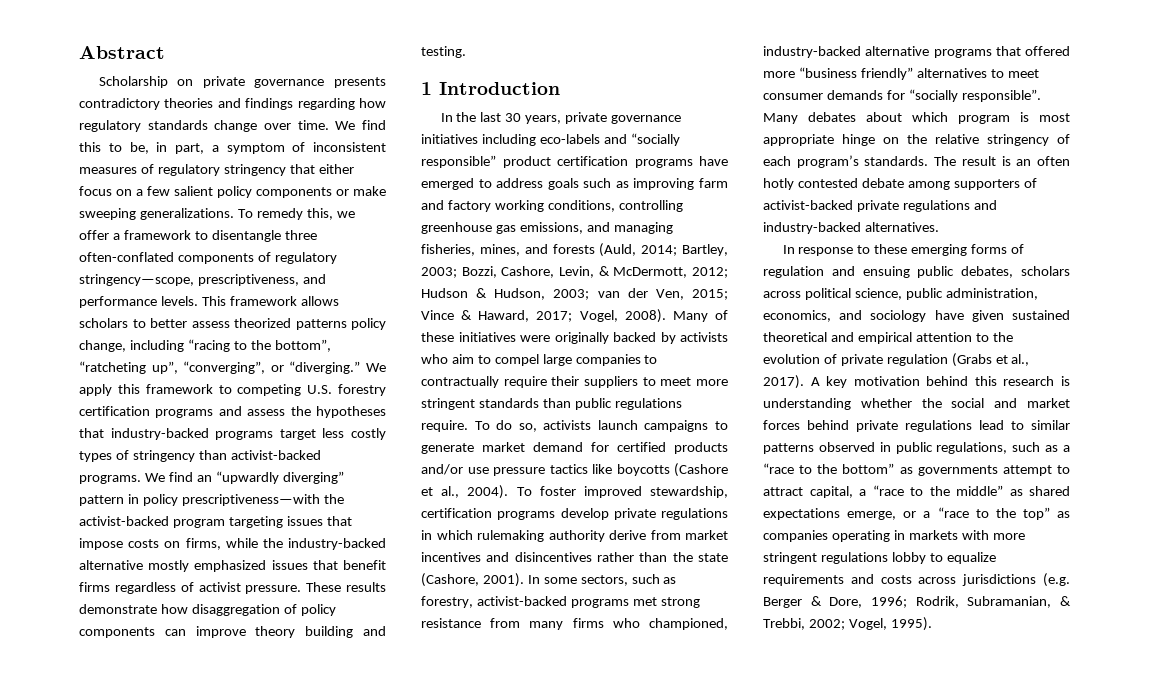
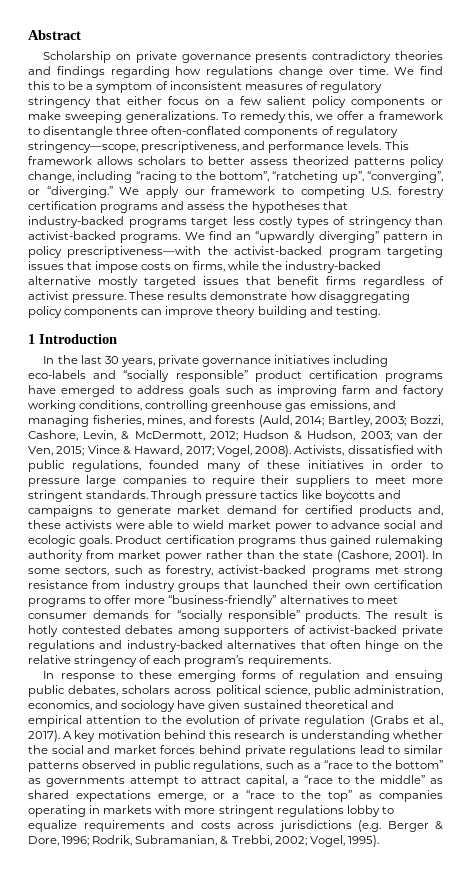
[79,120,208,132] regulatory standards -> [206,66,274,78] regulations
[129,142,204,154] be, in part, -> [68,81,84,90] be
[117,384,140,394] this -> [184,189,205,195] our
[194,560,267,572] emphasized -> [143,276,196,288] targeted
[191,604,297,616] disaggregation of -> [318,291,410,303] disaggregating
[672,310,728,322] [421,332,728,344] [421,354,539,366] Many of these initiatives were originally backed by activists who aim to compel -> [294,445,444,456] [28,460,443,472] [28,478,80,487] Activists, dissatisfied with public regulations, founded many of these initiatives in order to pressure
[421,376,499,388] contractually -> (206, 480) none
[478,398,682,410] [421,420,638,432] standards than public regulations require. To do so, activists launch -> [86,490,401,502] standards. Through pressure tactics like boycotts and
[421,463,728,477] [421,485,728,499] [421,508,728,520] [421,530,473,540] and/or use pressure tactics like boycotts (Cashore et al., 2004). To foster improved stewardship, certification programs develop private regulations in which -> [418,505,443,516] [28,520,443,532] [28,535,372,547] and, these activists were able to wield market power to advance social and ecologic goals. Product certification programs thus gained
[609,530,646,540] derive -> (83, 556) none
[421,552,592,562] incentives and disincentives -> [165,553,202,562] power
[529,618,728,630] [763,46,1070,58] [763,67,913,80] many firms who championed, industry-backed alternative programs that offered more “business friendly” -> [124,580,443,592] [28,595,277,607] industry groups that launched their own certification programs to offer more “business-friendly”
[961,89,1041,102] [763,112,1070,124] [763,134,834,146] responsible”. Many debates about which program is most appropriate -> [227,610,443,622] [28,625,443,637] [28,640,361,652] responsible” products. The result is hotly contested debates among supporters of activist-backed private regulations and industry-backed alternatives that often
[864,156,1070,166] [763,178,1037,190] [763,200,997,212] [763,222,939,234] standards. The result is an often hotly contested debate among supporters of activist-backed private regulations and industry-backed alternatives. -> [247,655,331,667] requirements.

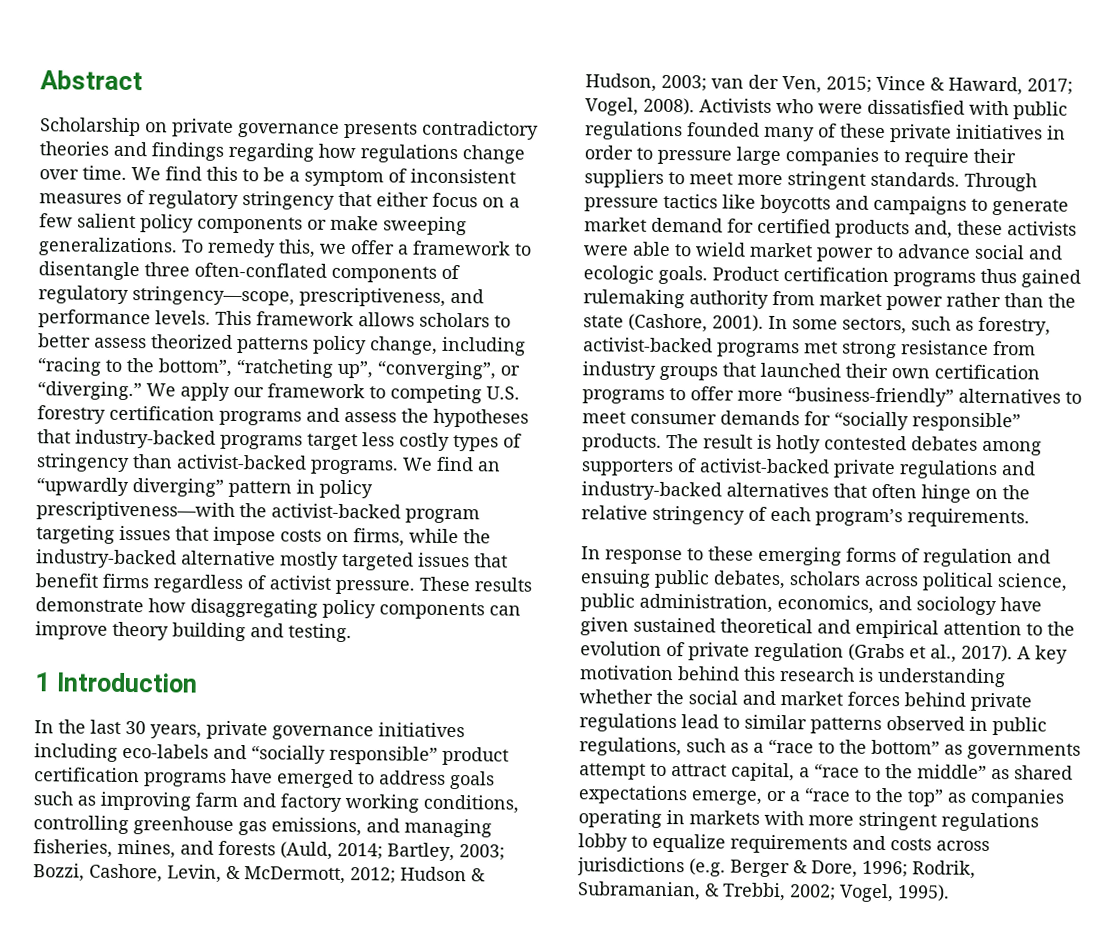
[294,445,345,456] Activists, -> [699,98,863,114] Activists who were
[72,460,141,472] regulations, -> [585,121,683,141] regulations
(300, 464) none -> [890,124,952,143] private

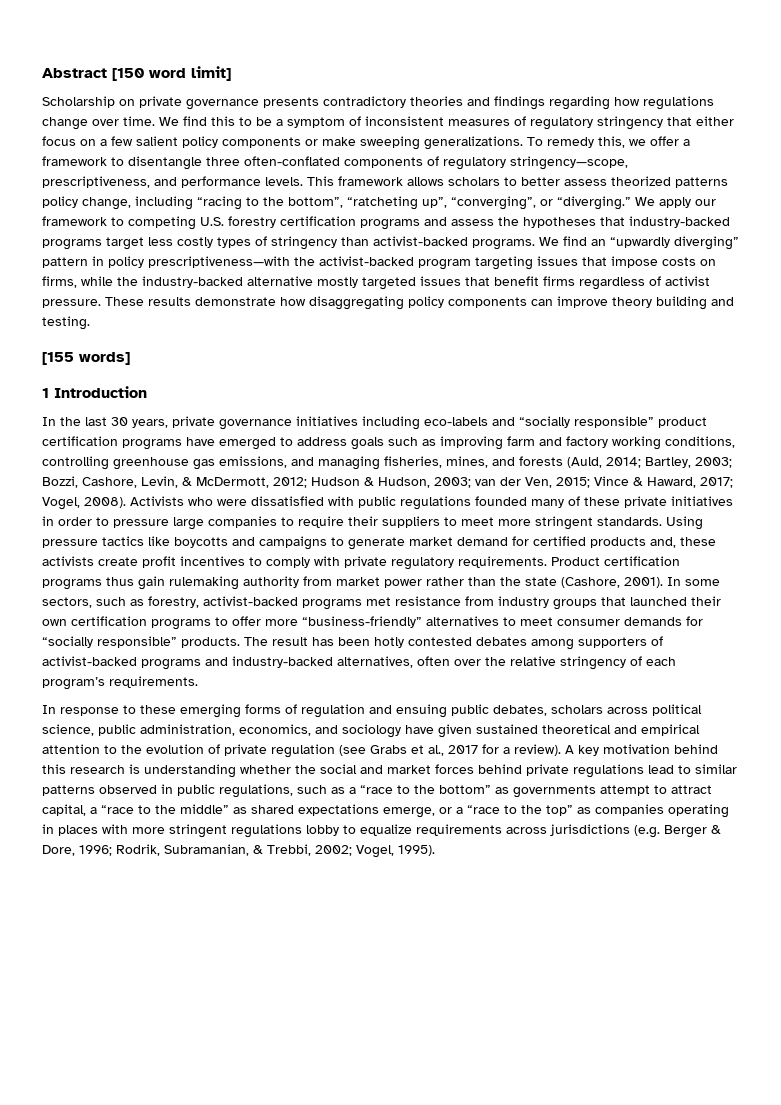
(143, 80) none -> [112,66,231,81] [150 word limit]
(352, 633) none -> [42,352,130,365] // [155 words]
[964,172,1037,192] Through -> [666,516,703,530] Using
[583,241,1063,262] [583,265,708,285] were able to wield market power to advance social and ecologic goals. -> [98,556,547,570] create profit incentives to comply with private regulatory requirements.
[1021,269,1081,288] gained -> [138,576,165,590] gain
[842,341,897,359] strong -> (391, 601) none
[757,434,772,449] is -> [312,637,370,646] has been
[833,459,1036,480] [581,481,998,503] private regulations and industry-backed alternatives that often hinge on -> [141,656,481,670] programs and industry-backed alternatives, often over
[848,643,1013,663] (Grabs et al., 2017). -> [339,744,561,756] (see Grabs et al., 2017 for a review).
[689,810,760,825] markets -> [58,825,98,836] places
[852,835,932,851] and costs -> (502, 830) none

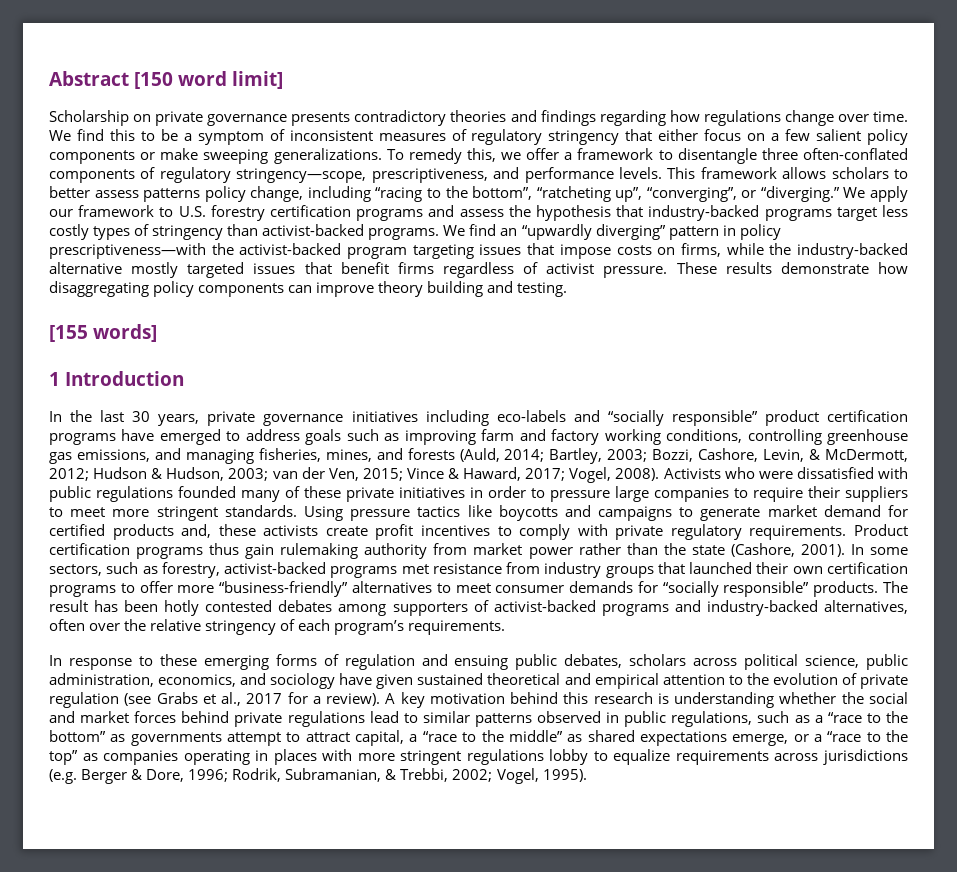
[611,176,671,186] theorized -> (139, 194) none
[128,216,196,230] competing -> (174, 212) none
[523,217,596,228] hypotheses -> [536,205,611,221] hypothesis

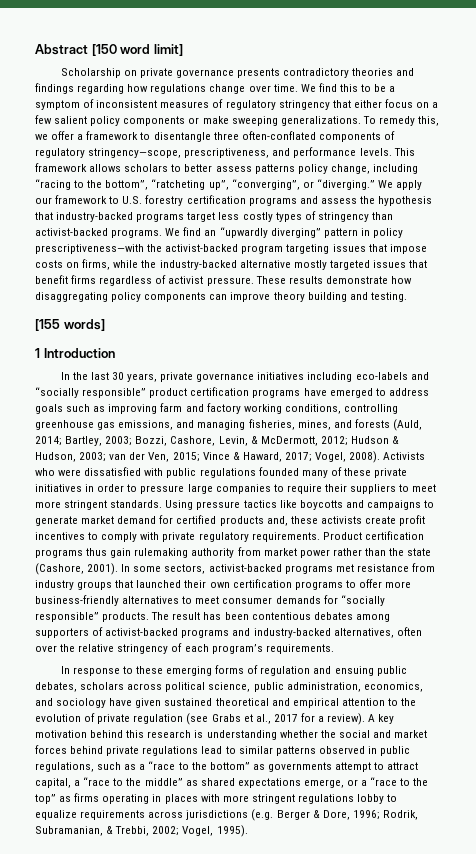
[106,562,220,578] such as forestry, -> (206, 569) none
[219,581,349,597] “business-friendly” -> [35,595,119,606] business-friendly
[164,600,273,616] hotly contested -> [251,612,311,620] contentious
[103,750,179,765] companies -> [74,793,100,802] firms

